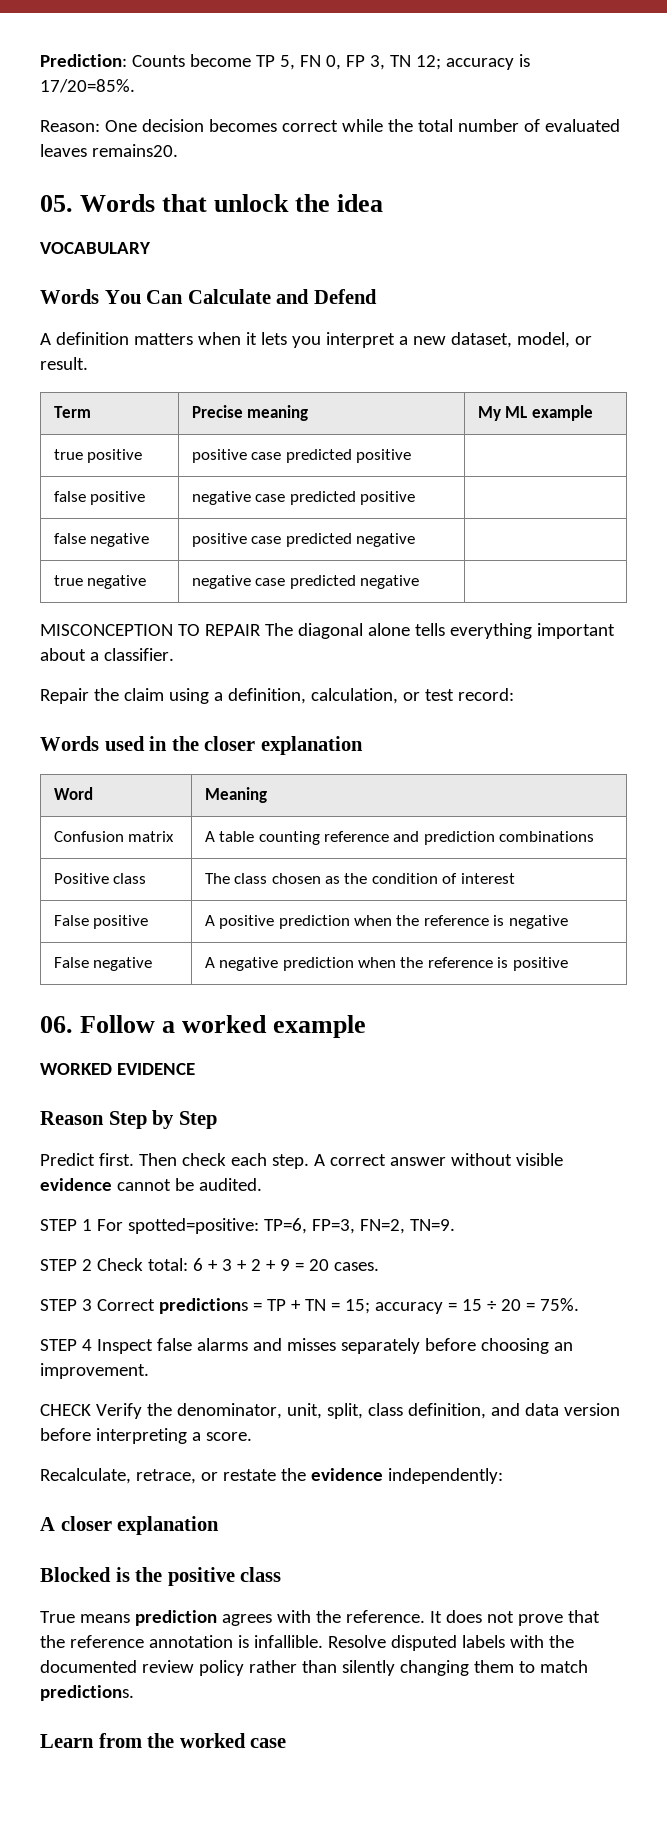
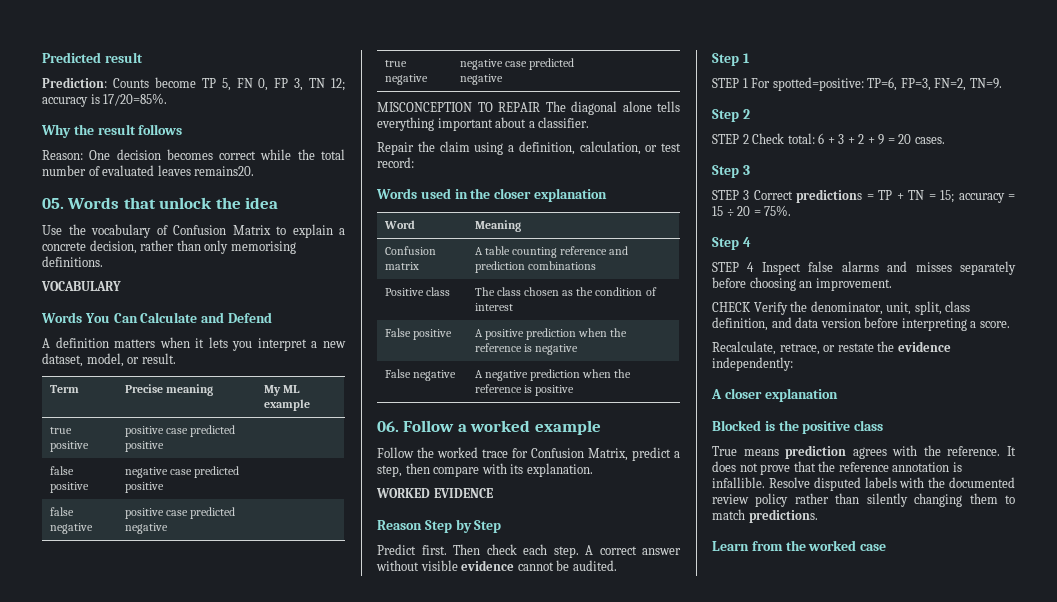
(40, 60) none -> [42,52,143,63] Predicted result //
(135, 86) none -> [41,124,183,138] // Why the result follows
(384, 203) none -> [42,224,345,238] [42,240,296,254] [42,256,103,267] // Use the vocabulary of Confusion Matrix to explain a concrete decision, rather than only memorising definitions.
(367, 1026) none -> [377,447,680,461] [377,463,593,477] // Follow the worked trace for Confusion Matrix, predict a step, then compare with its explanation.
(262, 1184) none -> [712,53,750,66] // Step 1
(455, 1225) none -> [712,109,750,122] // Step 2
(379, 1266) none -> [712,165,750,178] // Step 3
(579, 1304) none -> [712,237,751,250] // Step 4

